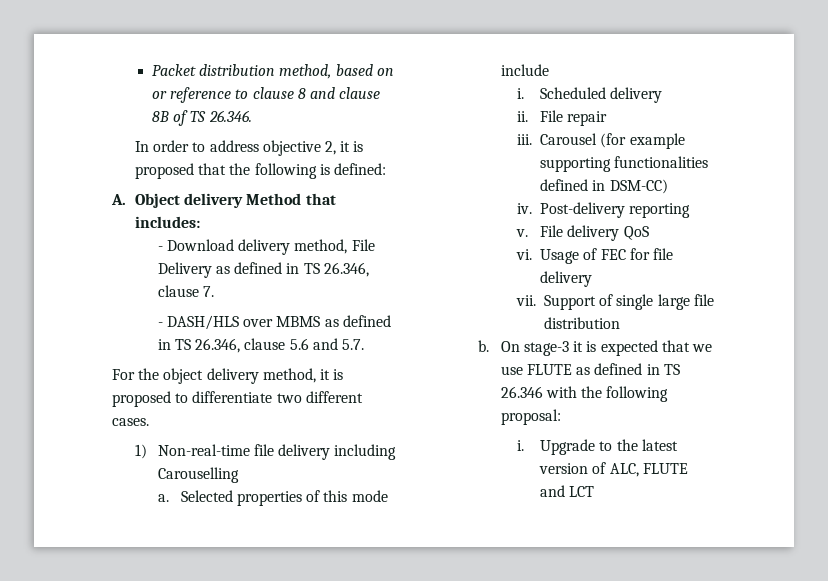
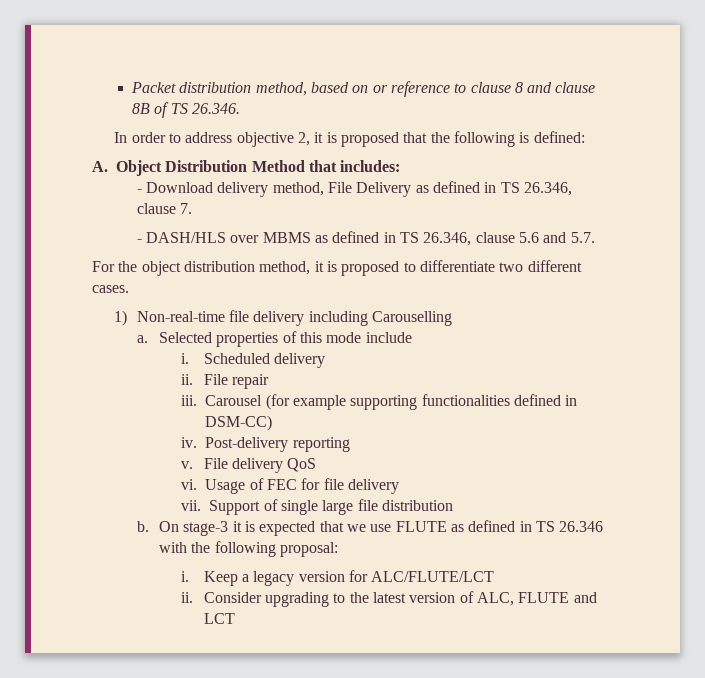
[184,193,244,208] delivery -> [165,160,248,172] Distribution
[206,368,259,384] delivery -> [183,261,255,272] distribution
[540,439,596,455] Upgrade -> [203,570,495,586] [181,592,330,607] Keep a legacy version for ALC/FLUTE/LCT // ii. Consider upgrading

